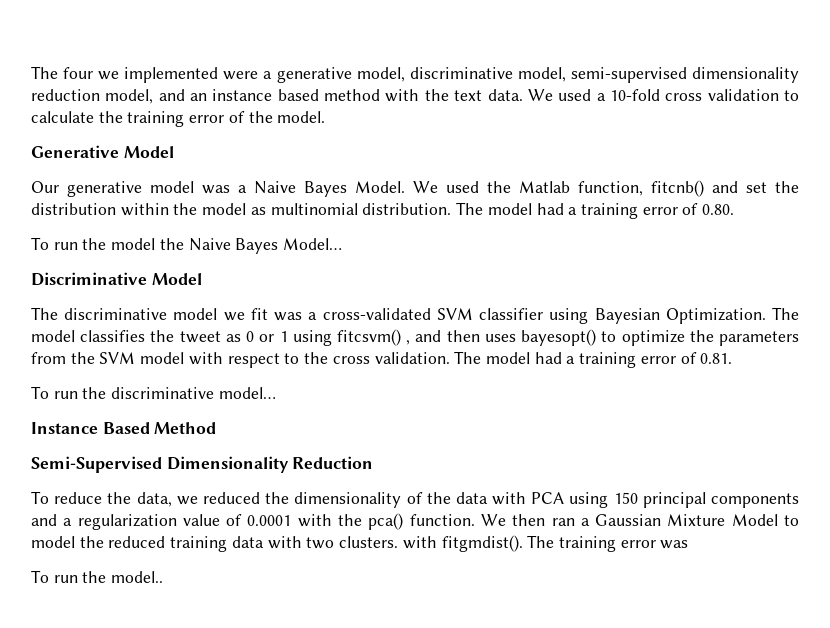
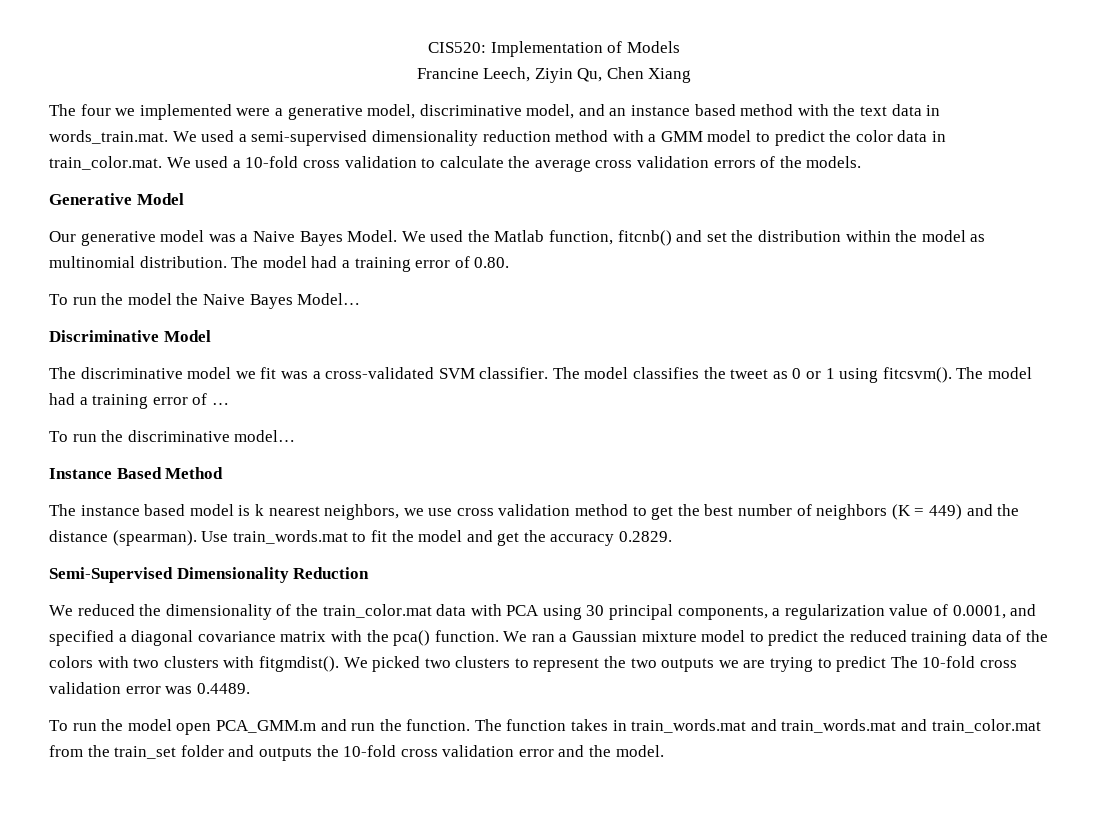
(31, 72) none -> [428,41,680,57] [416,67,692,83] CIS520: Implementation of Models // Francine Leech, Ziyin Qu, Chen Xiang //
[570,67,799,83] [31,89,154,104] semi-supervised dimensionality reduction model, -> (575, 111) none
[487,89,523,101] data. -> [891,104,941,116] [49,130,947,146] [49,156,162,170] data in words_train.mat. We used a semi-supervised dimensionality reduction method with a GMM model to predict the color data in train_color.mat.
[127,111,326,127] training error of the model. -> [534,156,862,172] average cross validation errors of the models.
[479,308,766,324] classifier using Bayesian Optimization. -> [479,367,549,379] classifier.
[337,329,799,346] [31,351,733,368] fitcsvm() , and then uses bayesopt() to optimize the parameters from the SVM model with respect to the cross validation. The model had a training error of 0.81. -> [882,367,1032,383] [49,393,229,409] fitcsvm(). The model had a training error of …
[31,456,374,473] [31,491,198,507] Semi-Supervised Dimensionality Reduction // To reduce the data, we -> [49,504,1020,520] [49,530,673,546] [49,567,370,583] [49,605,73,616] The instance based model is k nearest neighbors, we use cross validation method to get the best number of neighbors (K = 449) and the distance (spearman). Use train_words.mat to fit the model and get the accuracy 0.2829. // Semi-Supervised Dimensionality Reduction // We
(451, 498) none -> [322,604,432,618] train_color.mat
[613,492,799,508] [31,514,292,530] 150 principal components and a regularization value of 0.0001 -> [586,604,1037,620] [49,630,327,646] 30 principal components, a regularization value of 0.0001, and specified a diagonal covariance matrix
[512,514,546,526] then -> (528, 636) none
[667,514,799,526] [31,536,75,548] Mixture Model to model -> [641,630,819,646] mixture model to predict
(264, 542) none -> [1006,630,1048,642] [49,656,93,668] of the colors
[339,536,399,548] clusters. -> [163,656,219,668] clusters
[527,535,616,552] The training -> [343,656,1017,672] [49,682,121,694] We picked two clusters to represent the two outputs we are trying to predict The 10-fold cross validation
[31,570,164,583] // To run the model.. -> [196,683,250,694] [49,719,1041,735] [49,745,664,761] 0.4489. // To run the model open PCA_GMM.m and run the function. The function takes in train_words.mat and train_words.mat and train_color.mat from the train_set folder and outputs the 10-fold cross validation error and the model.

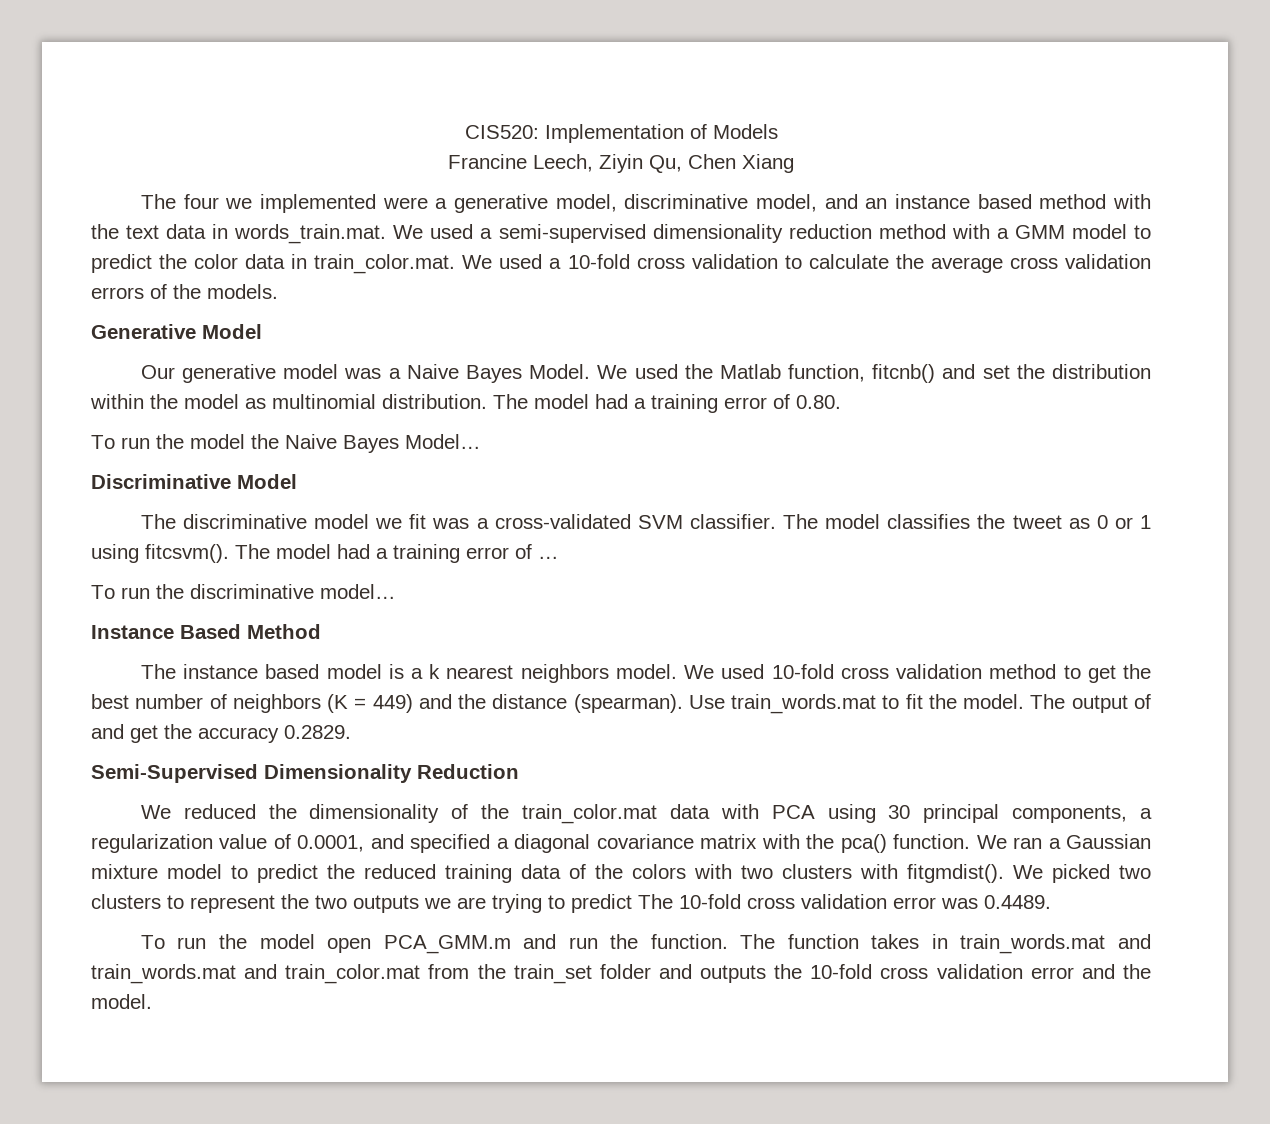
(251, 510) none -> [411,668,424,679] a
[324,504,453,520] neighbors, we use -> [520,664,834,683] neighbors model. We used 10-fold
[418,530,463,542] model -> [963,694,1152,713] model. The output of

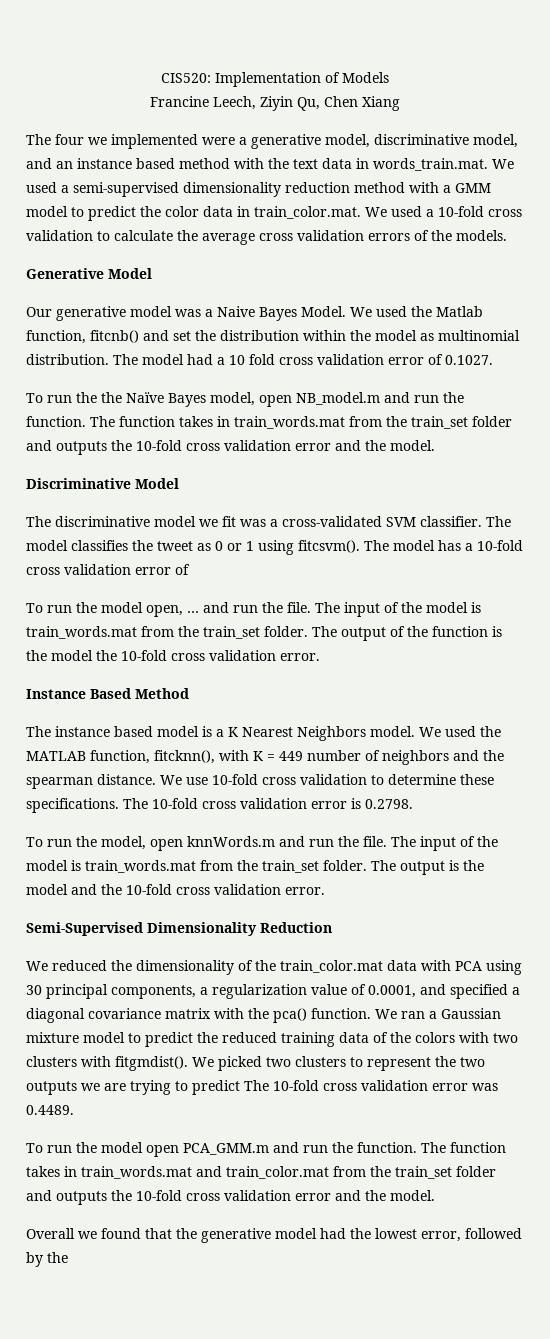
[651,394,841,413] [91,434,481,453] training error of 0.80. // To run the model the Naive Bayes Model… -> [229,354,493,365] [26,392,464,407] [26,416,512,429] [26,440,435,455] 10 fold cross validation error of 0.1027. // To run the the Naïve Bayes model, open NB_model.m and run the function. The function takes in train_words.mat from the train_set folder and outputs the 10-fold cross validation error and the model.
[337,544,559,563] [91,584,396,599] had a training error of … // To run the discriminative model… -> [438,540,523,551] [26,564,190,575] [26,602,481,617] [26,626,502,641] [26,650,320,661] has a 10-fold cross validation error of // To run the model open, … and run the file. The input of the model is train_words.mat from the train_set folder. The output of the function is the model the 10-fold cross validation error.
[429,664,1151,683] [91,694,1152,714] [91,724,351,743] k nearest neighbors model. We used 10-fold cross validation method to get the best number of neighbors (K = 449) and the distance (spearman). Use train_words.mat to fit the model. The output of and get the accuracy 0.2829. -> [228,726,501,741] [26,750,504,765] [26,774,494,789] [26,798,413,813] [26,836,498,851] [26,860,484,875] [26,884,325,895] K Nearest Neighbors model. We used the MATLAB function, fitcknn(), with K = 449 number of neighbors and the spearman distance. We use 10-fold cross validation to determine these specifications. The 10-fold cross validation error is 0.2798. // To run the model, open knnWords.m and run the file. The input of the model is train_words.mat from the train_set folder. The output is the model and the 10-fold cross validation error.
[91,964,278,984] train_words.mat and -> (222, 1171) none
(152, 1001) none -> [26,1228,522,1243] [26,1252,68,1267] // Overall we found that the generative model had the lowest error, followed by the

